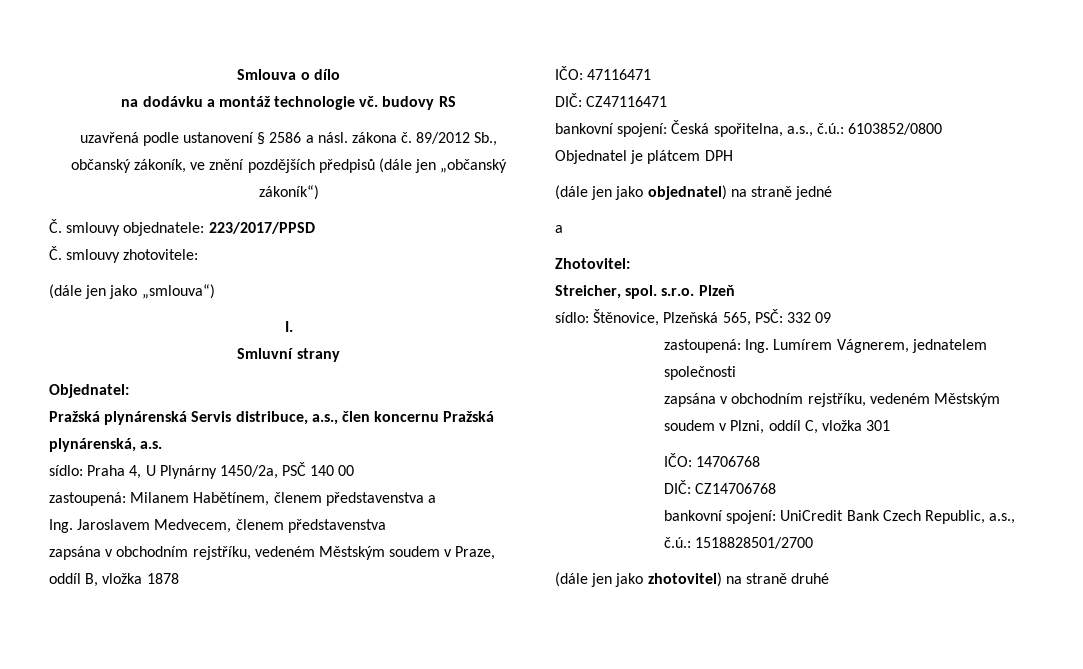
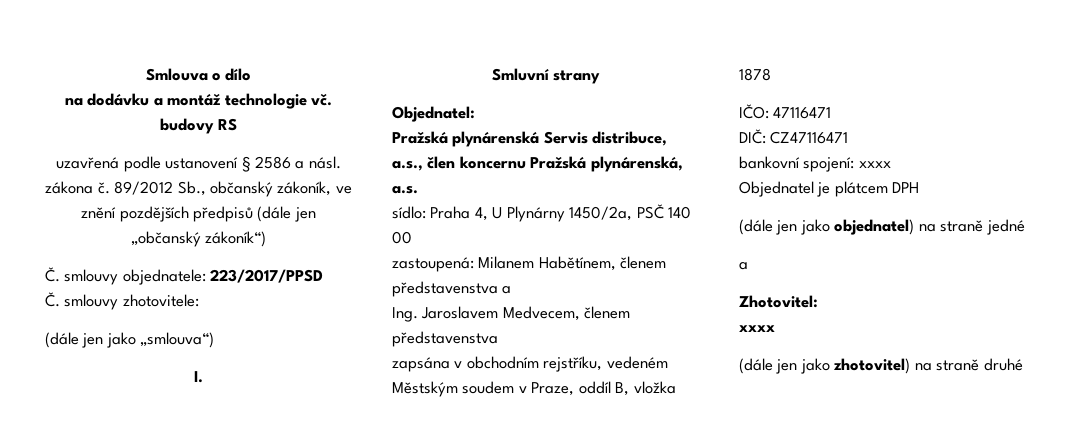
[671,120,943,137] Česká spořitelna, a.s., č.ú.: 6103852/0800 -> [858,161,891,168] xxxx
[555,285,735,299] [555,309,832,326] [663,339,987,353] [663,366,736,380] [663,393,1000,407] [663,420,891,434] [663,453,761,467] [663,480,777,494] [663,510,1016,524] [663,537,814,549] Streicher, spol. s.r.o. Plzeň // sídlo: Štěnovice, Plzeňská 565, PSČ: 332 09 // zastoupená: Ing. Lumírem Vágnerem, jednatelem společnosti // zapsána v obchodním rejstříku, vedeném Městským soudem v Plzni, oddíl C, vložka 301 // IČO: 14706768 // DIČ: CZ14706768 // bankovní spojení: UniCredit Bank Czech Republic, a.s., č.ú.: 1518828501/2700 -> [739,325,775,332] xxxx

